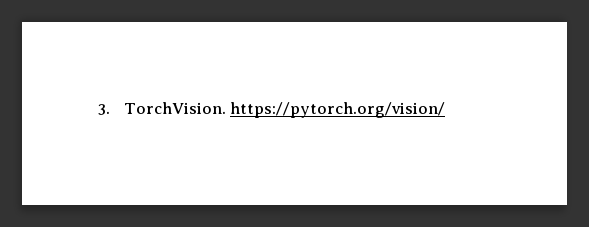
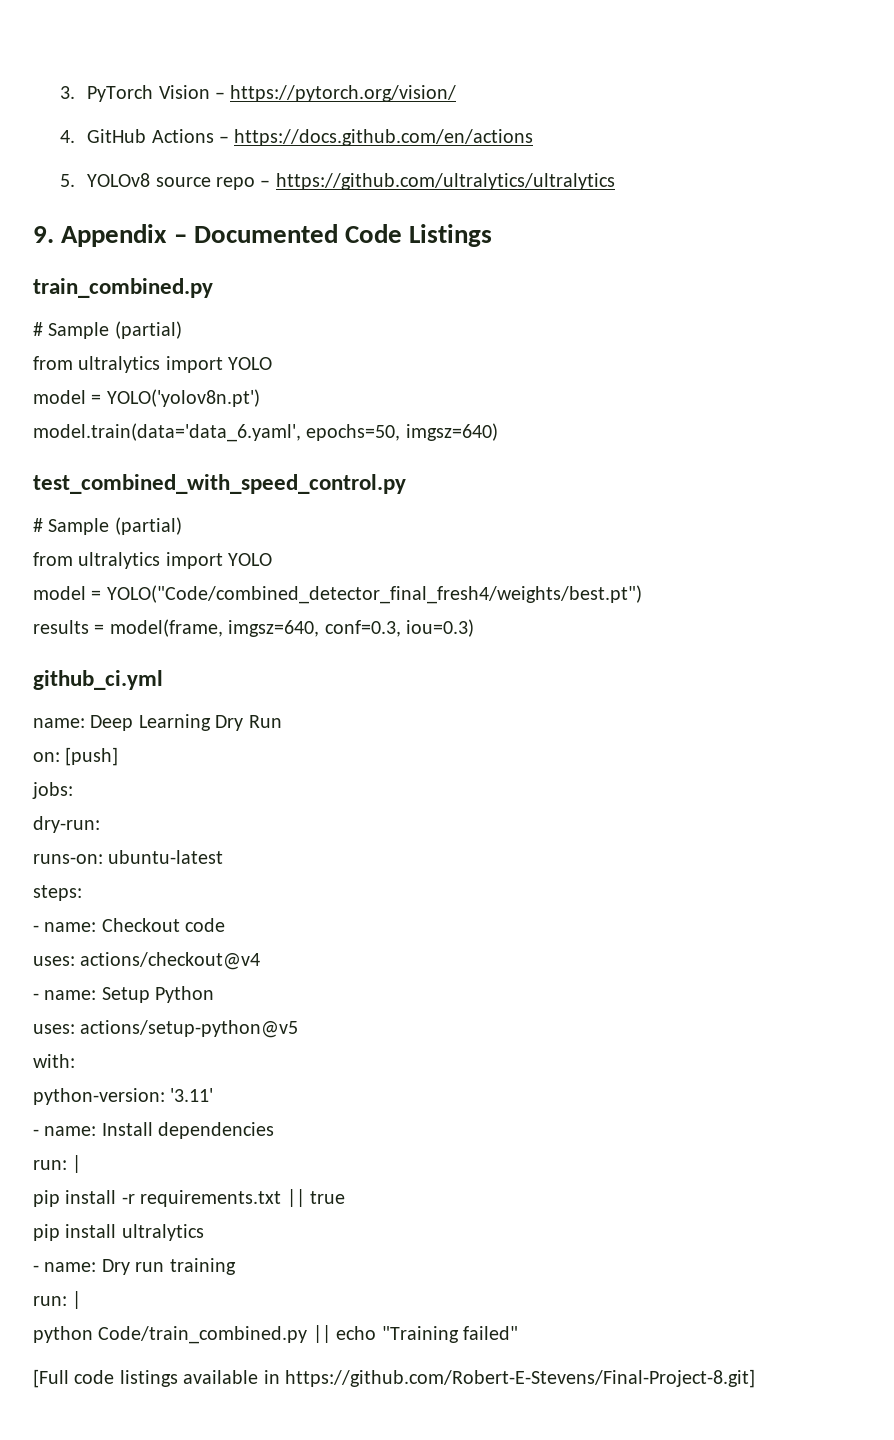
[123,102,446,118] TorchVision. https://pytorch.org/vision/ -> [87,85,457,102] [60,129,534,146] [60,173,615,190] [33,224,493,247] [33,278,213,298] [33,321,182,339] [33,356,273,373] [33,389,260,407] [33,423,498,442] [33,474,406,494] [33,517,182,535] [33,552,273,569] [33,585,642,604] [33,619,474,637] [33,670,163,690] [33,714,282,731] [33,747,119,766] [32,782,73,799] [33,816,100,833] [33,850,224,864] [33,885,82,901] [33,918,226,932] [33,952,261,970] [33,986,215,1003] [33,1020,299,1038] [33,1054,75,1068] [33,1088,214,1105] [33,1122,275,1139] [33,1155,82,1173] [33,1189,345,1207] [33,1224,204,1241] [33,1258,236,1275] [33,1291,82,1309] [33,1325,518,1344] [33,1369,755,1388] PyTorch Vision – https://pytorch.org/vision/ // 4. GitHub Actions – https://docs.github.com/en/actions // 5. YOLOv8 source repo – https://github.com/ultralytics/ultralytics // 9. Appendix – Documented Code Listings // train_combined.py // # Sample (partial) // from ultralytics import YOLO // model = YOLO('yolov8n.pt') // model.train(data='data_6.yaml', epochs=50, imgsz=640) // test_combined_with_speed_control.py // # Sample (partial) // from ultralytics import YOLO // model = YOLO("Code/combined_detector_final_fresh4/weights/best.pt") // results = model(frame, imgsz=640, conf=0.3, iou=0.3) // github_ci.yml // name: Deep Learning Dry Run // on: [push] // jobs: // dry-run: // runs-on: ubuntu-latest // steps: // - name: Checkout code // uses: actions/checkout@v4 // - name: Setup Python // uses: actions/setup-python@v5 // with: // python-version: '3.11' // - name: Install dependencies // run: | // pip install -r requirements.txt || true // pip install ultralytics // - name: Dry run training // run: | // python Code/train_combined.py || echo "Training failed" // [Full code listings available in https://github.com/Robert-E-Stevens/Final-Project-8.git]

